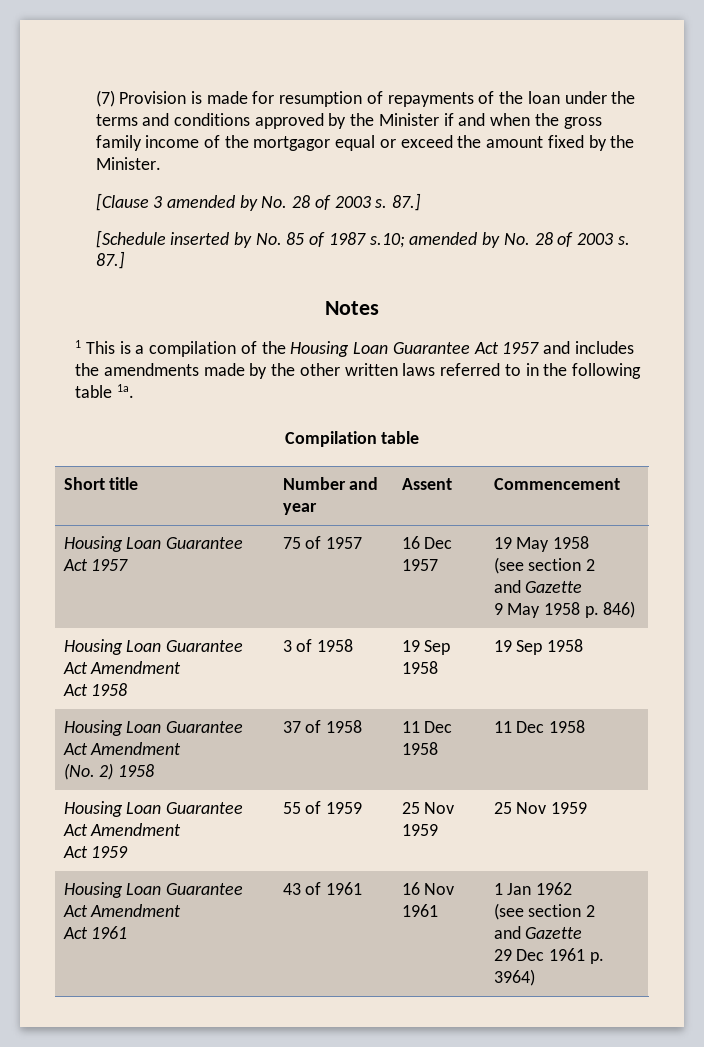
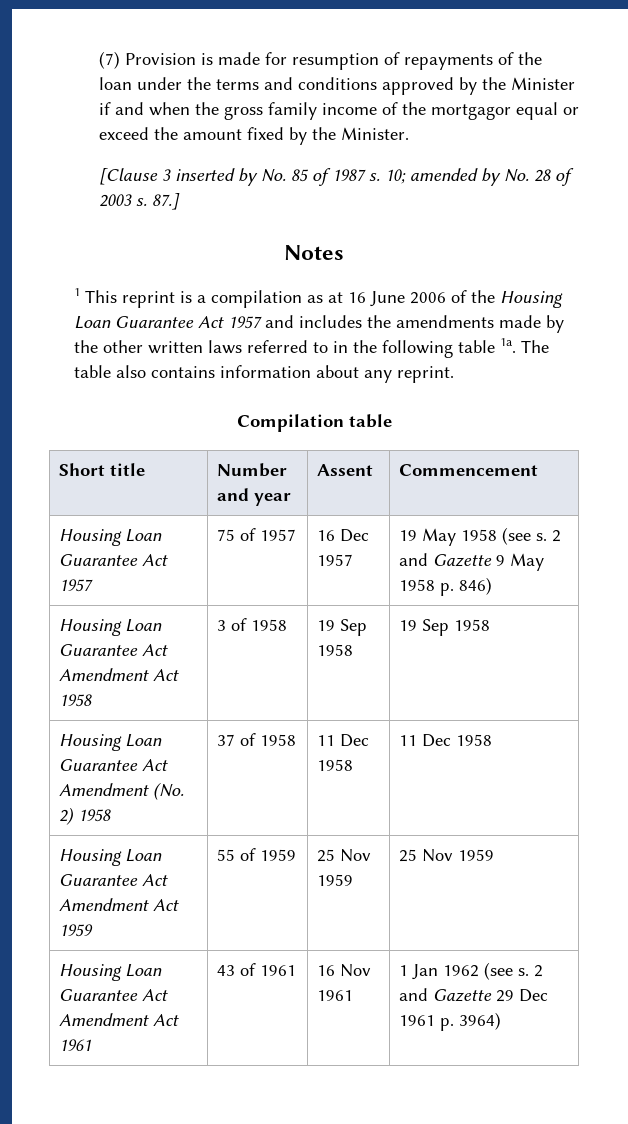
[166,193,422,211] [95,230,166,248] amended by No. 28 of 2003 s. 87.] // [Schedule -> (171, 175) none
[369,233,405,248] s.10; -> [368,169,406,184] s. 10;
(115, 347) none -> [121,291,175,308] reprint
(237, 349) none -> [306,291,446,307] as at 16 June 2006
(134, 391) none -> [520,340,549,353] [73,365,454,383] The table also contains information about any reprint.
[493,557,595,574] [493,580,583,593] // (see section 2 // and Gazette // -> [502,527,562,545] [399,553,493,567] (see s. 2 and Gazette
(182, 667) // -> (150, 674) none
(182, 748) // -> (150, 789) none
(182, 829) // -> (150, 904) none
(182, 910) // -> (150, 1019) none
[493,903,595,920] [493,926,583,939] // (see section 2 // and Gazette // -> [484,962,544,980] [399,988,493,1002] (see s. 2 and Gazette

